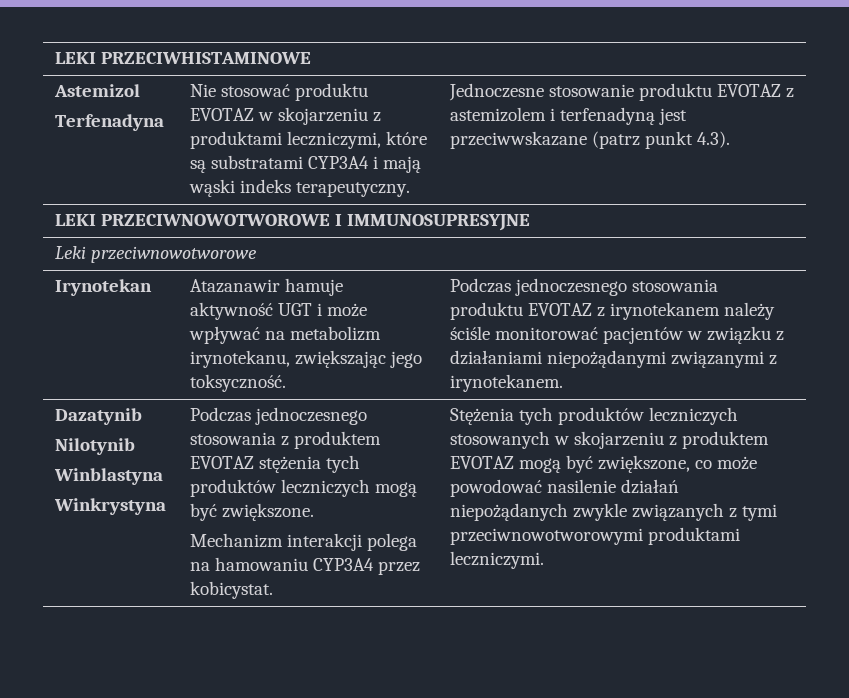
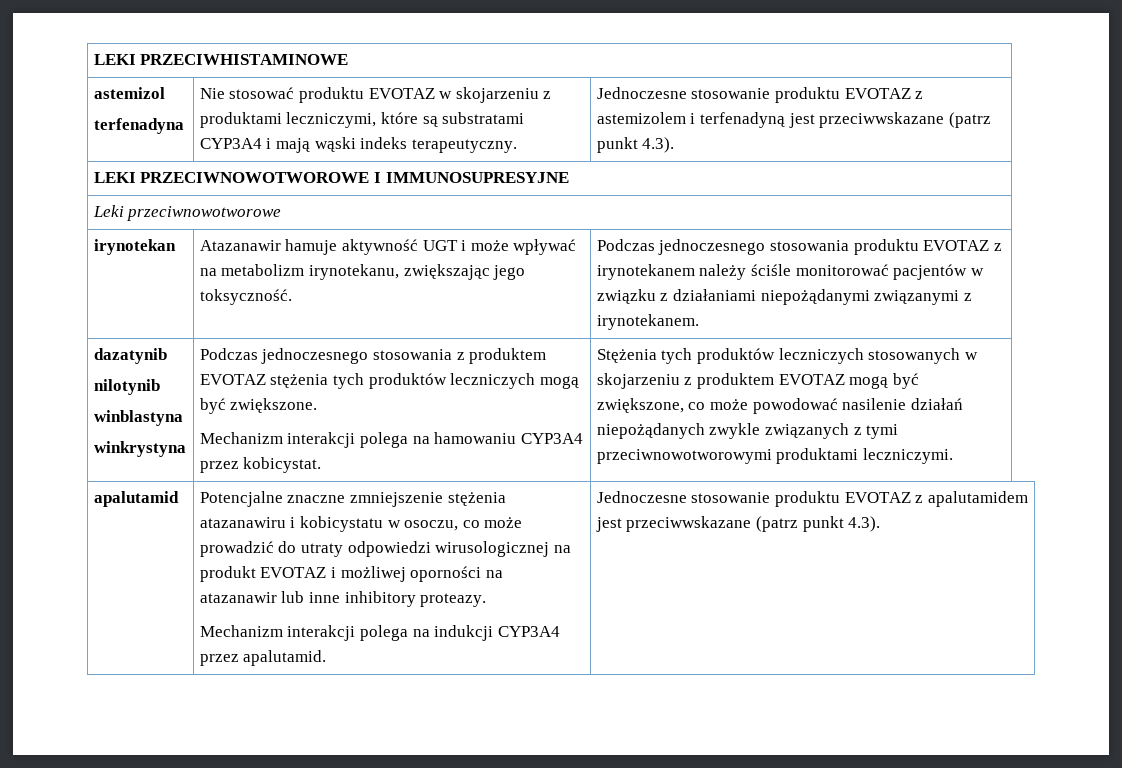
[53,84,140,97] [54,114,164,131] Astemizol // Terfenadyna -> [93,87,165,99] [93,118,184,134] astemizol // terfenadyna
[54,279,152,296] Irynotekan -> [93,239,176,255] irynotekan
[54,408,142,425] [54,438,135,455] [53,468,163,485] [53,498,166,515] Dazatynib // Nilotynib // Winblastyna // Winkrystyna -> [93,348,167,364] [93,379,160,395] [93,410,183,426] [93,441,186,457] dazatynib // nilotynib // winblastyna // winkrystyna
(544, 560) none -> [93,491,179,507] [199,491,506,507] [199,516,523,532] [199,541,571,557] [199,566,503,582] [199,591,487,607] [199,625,560,641] [199,650,327,666] [596,491,1028,507] [595,516,881,532] // apalutamid | Potencjalne znaczne zmniejszenie stężenia atazanawiru i kobicystatu w osoczu, co może prowadzić do utraty odpowiedzi wirusologicznej na produkt EVOTAZ i możliwej oporności na atazanawir lub inne inhibitory proteazy. // Mechanizm interakcji polega na indukcji CYP3A4 przez apalutamid. | Jednoczesne stosowanie produktu EVOTAZ z apalutamidem jest przeciwwskazane (patrz punkt 4.3).

